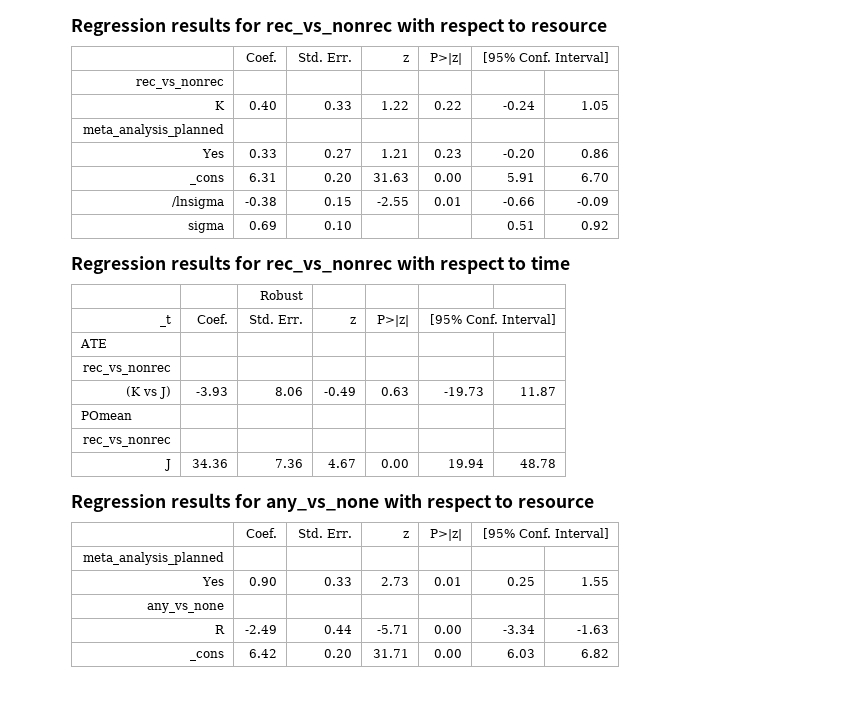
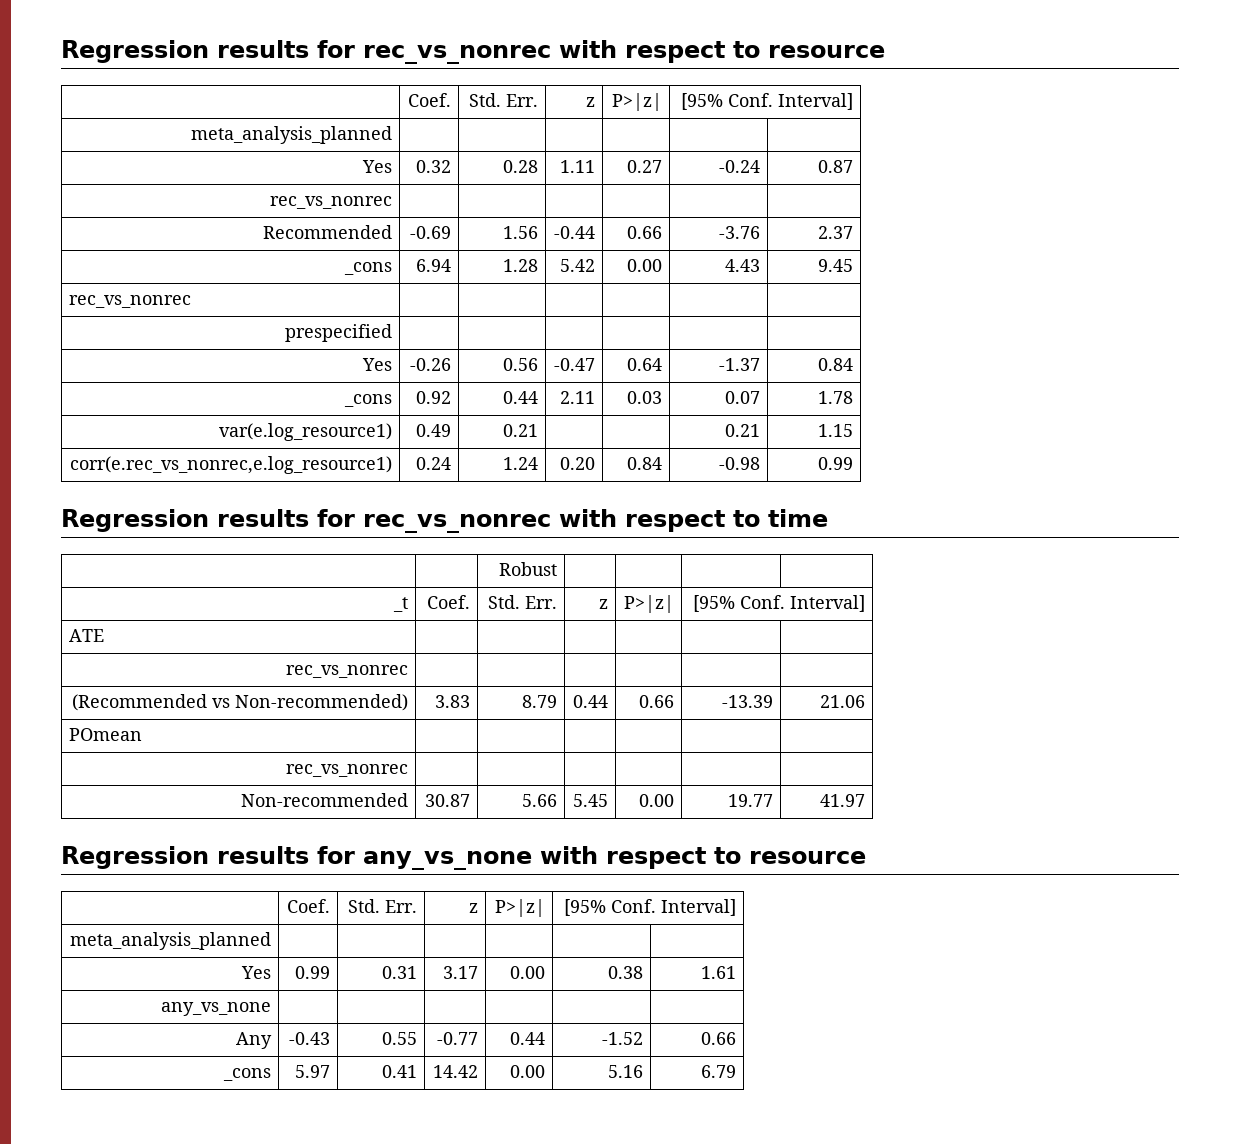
[135,79,224,89] [214,101,225,110] [248,101,277,110] [323,101,352,110] [380,101,409,110] [433,101,462,110] [502,101,535,110] [580,101,609,110] [82,124,224,137] [201,149,224,158] [248,149,277,158] [323,149,352,158] [380,149,409,158] [433,149,462,158] [502,149,535,158] [580,149,609,158] [189,175,224,185] [248,173,277,182] [323,173,352,182] [372,173,409,182] [433,173,462,182] [506,173,535,182] [580,173,609,182] [171,196,224,209] [244,197,277,206] [323,197,352,206] [376,197,409,206] [433,197,462,206] [502,197,535,206] [576,197,609,206] [187,221,224,233] [248,221,277,230] [323,221,352,230] [506,221,535,230] [580,221,609,230] rec_vs_nonrec | | | | | | // K | 0.40 | 0.33 | 1.22 | 0.22 | -0.24 | 1.05 // meta_analysis_planned | | | | | | // Yes | 0.33 | 0.27 | 1.21 | 0.23 | -0.20 | 0.86 // _cons | 6.31 | 0.20 | 31.63 | 0.00 | 5.91 | 6.70 // /lnsigma | -0.38 | 0.15 | -2.55 | 0.01 | -0.66 | -0.09 // sigma | 0.69 | 0.10 | | | 0.51 | 0.92 -> [191,126,393,144] [362,160,393,173] [416,160,452,173] [503,160,539,173] [560,160,596,173] [627,160,663,173] [719,160,761,173] [818,160,854,173] [270,196,393,209] [263,225,393,239] [410,226,452,239] [503,226,539,239] [554,226,596,239] [627,226,663,239] [719,226,761,239] [818,226,854,239] [344,262,393,275] [416,259,452,272] [503,259,539,272] [560,259,596,272] [627,259,663,272] [725,259,761,272] [818,259,854,272] [68,295,191,308] [285,324,393,342] [362,358,393,371] [410,358,452,371] [503,358,539,371] [554,358,596,371] [627,358,663,371] [719,358,761,371] [818,358,854,371] [344,394,393,407] [416,391,452,404] [503,391,539,404] [560,391,596,404] [627,391,663,404] [725,391,761,404] [818,391,854,404] [219,423,393,441] [416,424,452,437] [503,424,539,437] [725,424,761,437] [818,424,854,437] [70,456,393,474] [416,457,452,470] [503,457,539,470] [560,457,596,470] [627,457,663,470] [719,457,761,470] [818,457,854,470] meta_analysis_planned | | | | | | // Yes | 0.32 | 0.28 | 1.11 | 0.27 | -0.24 | 0.87 // rec_vs_nonrec | | | | | | // Recommended | -0.69 | 1.56 | -0.44 | 0.66 | -3.76 | 2.37 // _cons | 6.94 | 1.28 | 5.42 | 0.00 | 4.43 | 9.45 // rec_vs_nonrec | | | | | | // prespecified | | | | | | // Yes | -0.26 | 0.56 | -0.47 | 0.64 | -1.37 | 0.84 // _cons | 0.92 | 0.44 | 2.11 | 0.03 | 0.07 | 1.78 // var(e.log_resource1) | 0.49 | 0.21 | | | 0.21 | 1.15 // corr(e.rec_vs_nonrec,e.log_resource1) | 0.24 | 1.24 | 0.20 | 0.84 | -0.98 | 0.99
[125,386,171,399] [195,387,228,396] [274,387,303,396] [323,387,356,396] [380,387,409,396] [443,387,484,396] [519,387,556,396] [81,411,133,420] [82,437,171,447] [163,459,171,471] [191,459,228,468] [274,459,303,468] [327,459,356,468] [380,459,409,468] [447,459,484,468] [519,459,556,468] (K vs J) | -3.93 | 8.06 | -0.49 | 0.63 | -19.73 | 11.87 // POmean | | | | | | // rec_vs_nonrec | | | | | | // J | 34.36 | 7.36 | 4.67 | 0.00 | 19.94 | 48.78 -> [72,694,409,711] [435,695,471,708] [522,695,558,708] [573,695,609,708] [639,695,675,708] [722,695,774,708] [820,695,866,708] [68,728,142,741] [286,764,409,777] [241,793,409,807] [425,794,471,807] [522,794,558,807] [573,794,609,807] [639,794,675,807] [728,794,774,807] [820,794,866,807] (Recommended vs Non-recommended) | 3.83 | 8.79 | 0.44 | 0.66 | -13.39 | 21.06 // POmean | | | | | | // rec_vs_nonrec | | | | | | // Non-recommended | 30.87 | 5.66 | 5.45 | 0.00 | 19.77 | 41.97
[248,577,277,586] [323,577,352,586] [380,577,409,586] [433,577,462,586] [506,577,535,586] [580,577,609,586] [146,603,224,613] [214,625,225,634] [244,625,277,634] [323,625,352,634] [376,625,409,634] [433,625,462,634] [502,625,535,634] [576,625,609,634] [189,651,224,661] [248,649,277,658] [323,649,352,658] [372,649,409,658] [433,649,462,658] [506,649,535,658] [580,649,609,658] 0.90 | 0.33 | 2.73 | 0.01 | 0.25 | 1.55 // any_vs_none | | | | | | // R | -2.49 | 0.44 | -5.71 | 0.00 | -3.34 | -1.63 // _cons | 6.42 | 0.20 | 31.71 | 0.00 | 6.03 | 6.82 -> [295,966,331,979] [382,966,418,979] [443,966,479,979] [510,966,546,979] [608,966,644,979] [701,966,737,979] [161,1002,272,1016] [236,1032,273,1049] [289,1032,331,1045] [382,1032,418,1045] [437,1032,479,1045] [510,1032,546,1045] [602,1032,644,1045] [701,1032,737,1045] [223,1068,272,1081] [295,1065,331,1078] [382,1065,418,1078] [433,1065,479,1078] [510,1065,546,1078] [608,1065,644,1078] [701,1065,737,1078] 0.99 | 0.31 | 3.17 | 0.00 | 0.38 | 1.61 // any_vs_none | | | | | | // Any | -0.43 | 0.55 | -0.77 | 0.44 | -1.52 | 0.66 // _cons | 5.97 | 0.41 | 14.42 | 0.00 | 5.16 | 6.79

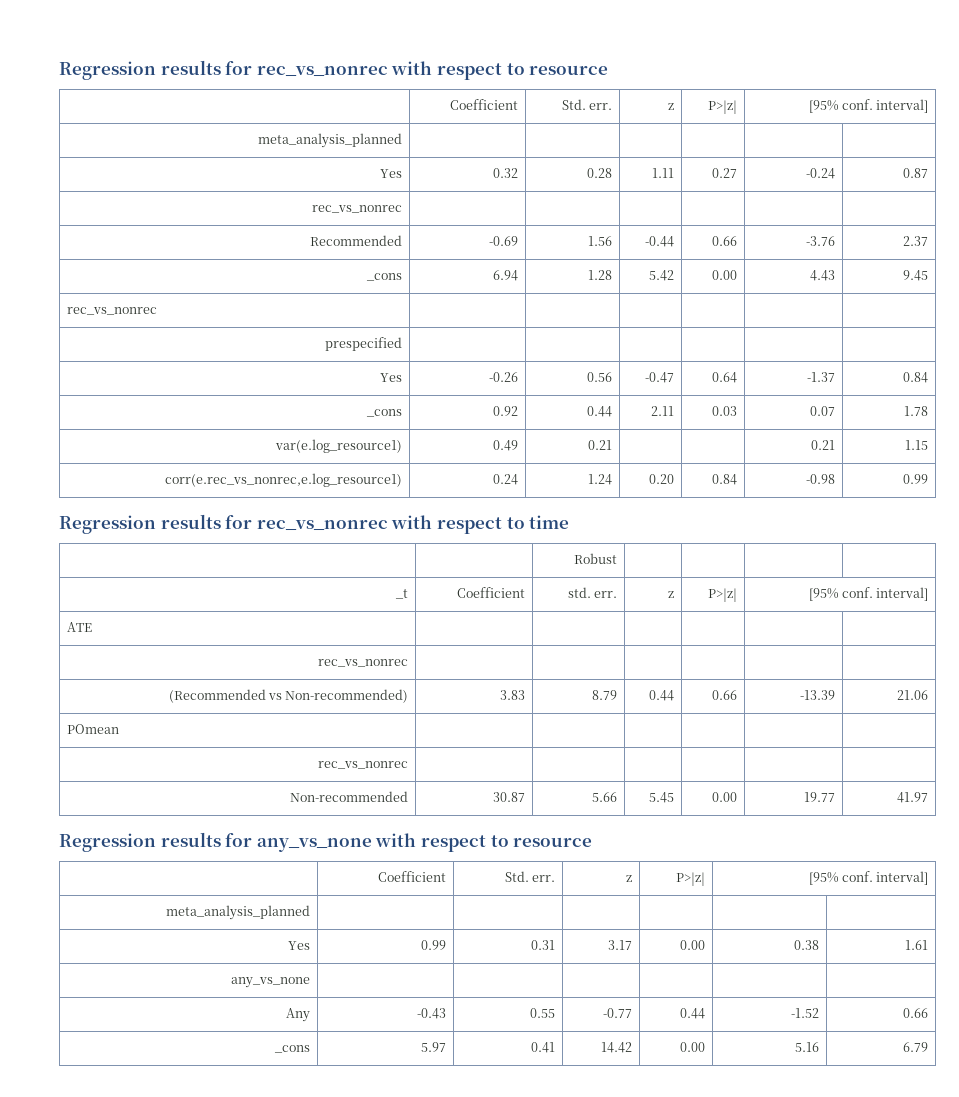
[408,93,452,107] [469,93,539,107] [586,97,596,107] [612,93,663,111] [681,93,854,110] Coef. | Std. Err. | z | P>|z| | [95% Conf. Interval] -> [450,99,519,110] [561,99,613,110] [668,103,675,110] [708,100,738,114] [808,99,929,113] Coefficient | Std. err. | z | P>|z| | [95% conf. interval]
[427,595,471,609] [488,595,558,609] [599,599,609,609] [624,595,675,613] [693,595,866,612] Coef. | Std. Err. | z | P>|z| | [95% Conf. Interval] -> [457,587,526,598] [567,587,618,598] [668,591,675,598] [708,588,738,602] [808,587,929,601] Coefficient | std. err. | z | P>|z| | [95% conf. interval]
[287,899,331,913] [348,899,418,913] [469,903,479,913] [495,899,546,917] [564,899,737,916] Coef. | Std. Err. | z | P>|z| | [95% Conf. Interval] -> [378,871,447,882] [504,871,556,882] [626,875,633,882] [676,872,706,886] [808,871,929,885] Coefficient | Std. err. | z | P>|z| | [95% conf. interval]

